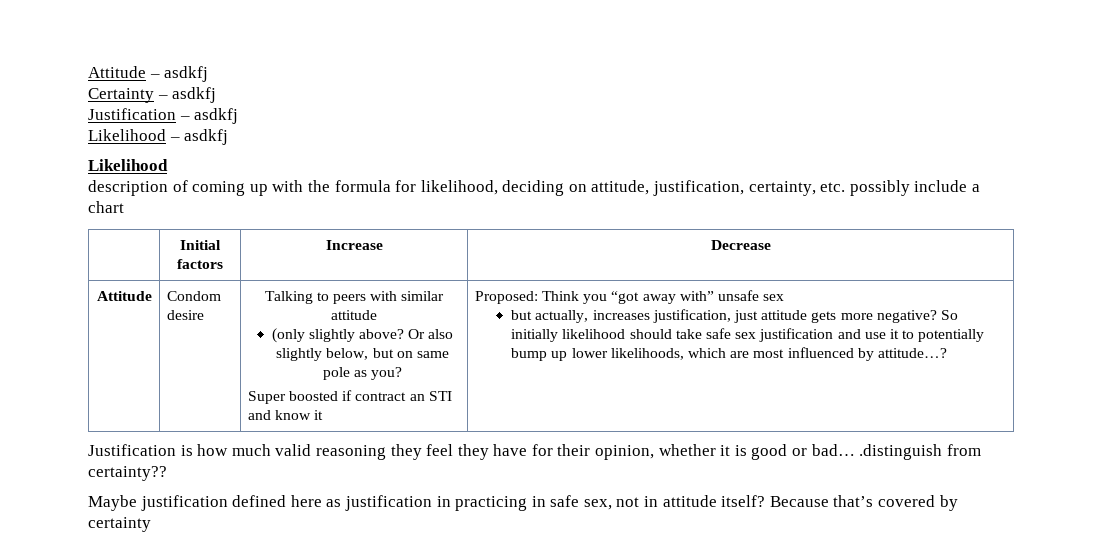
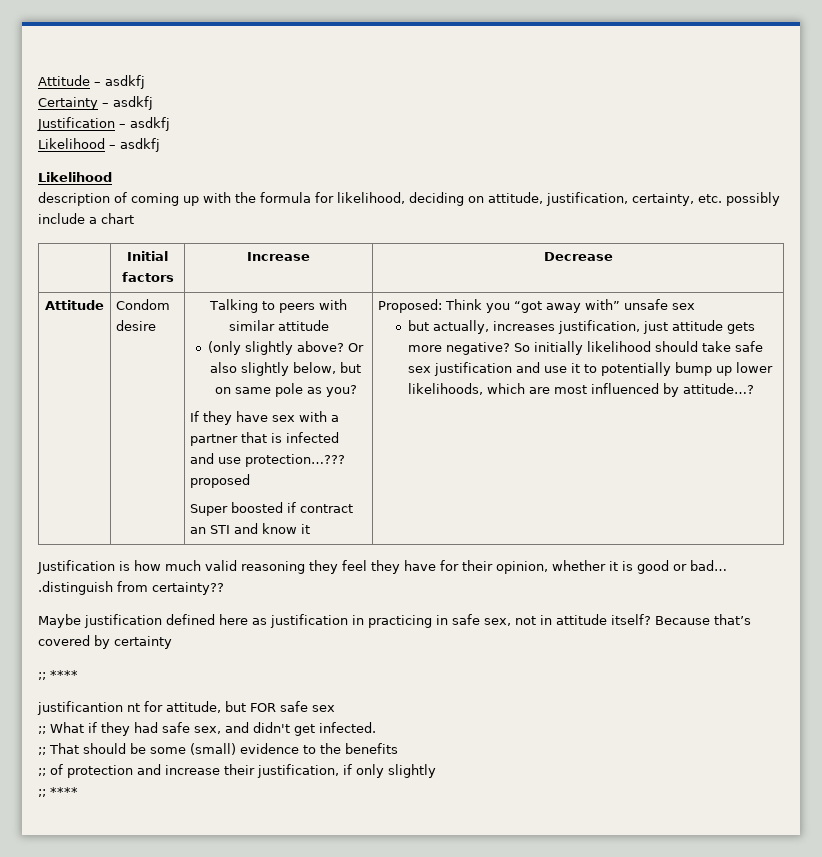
(403, 373) none -> [190,411,340,425] [190,432,340,446] [190,453,346,467] [190,474,251,488] // If they have sex with a partner that is infected and use protection…??? proposed
(151, 524) none -> [38,670,78,680] [37,701,335,715] [38,722,376,736] [38,743,398,755] [38,764,436,778] [38,787,78,797] // ;; **** // justificantion nt for attitude, but FOR safe sex // ;; What if they had safe sex, and didn't get infected. // ;; That should be some (small) evidence to the benefits // ;; of protection and increase their justification, if only slightly // ;; ****

